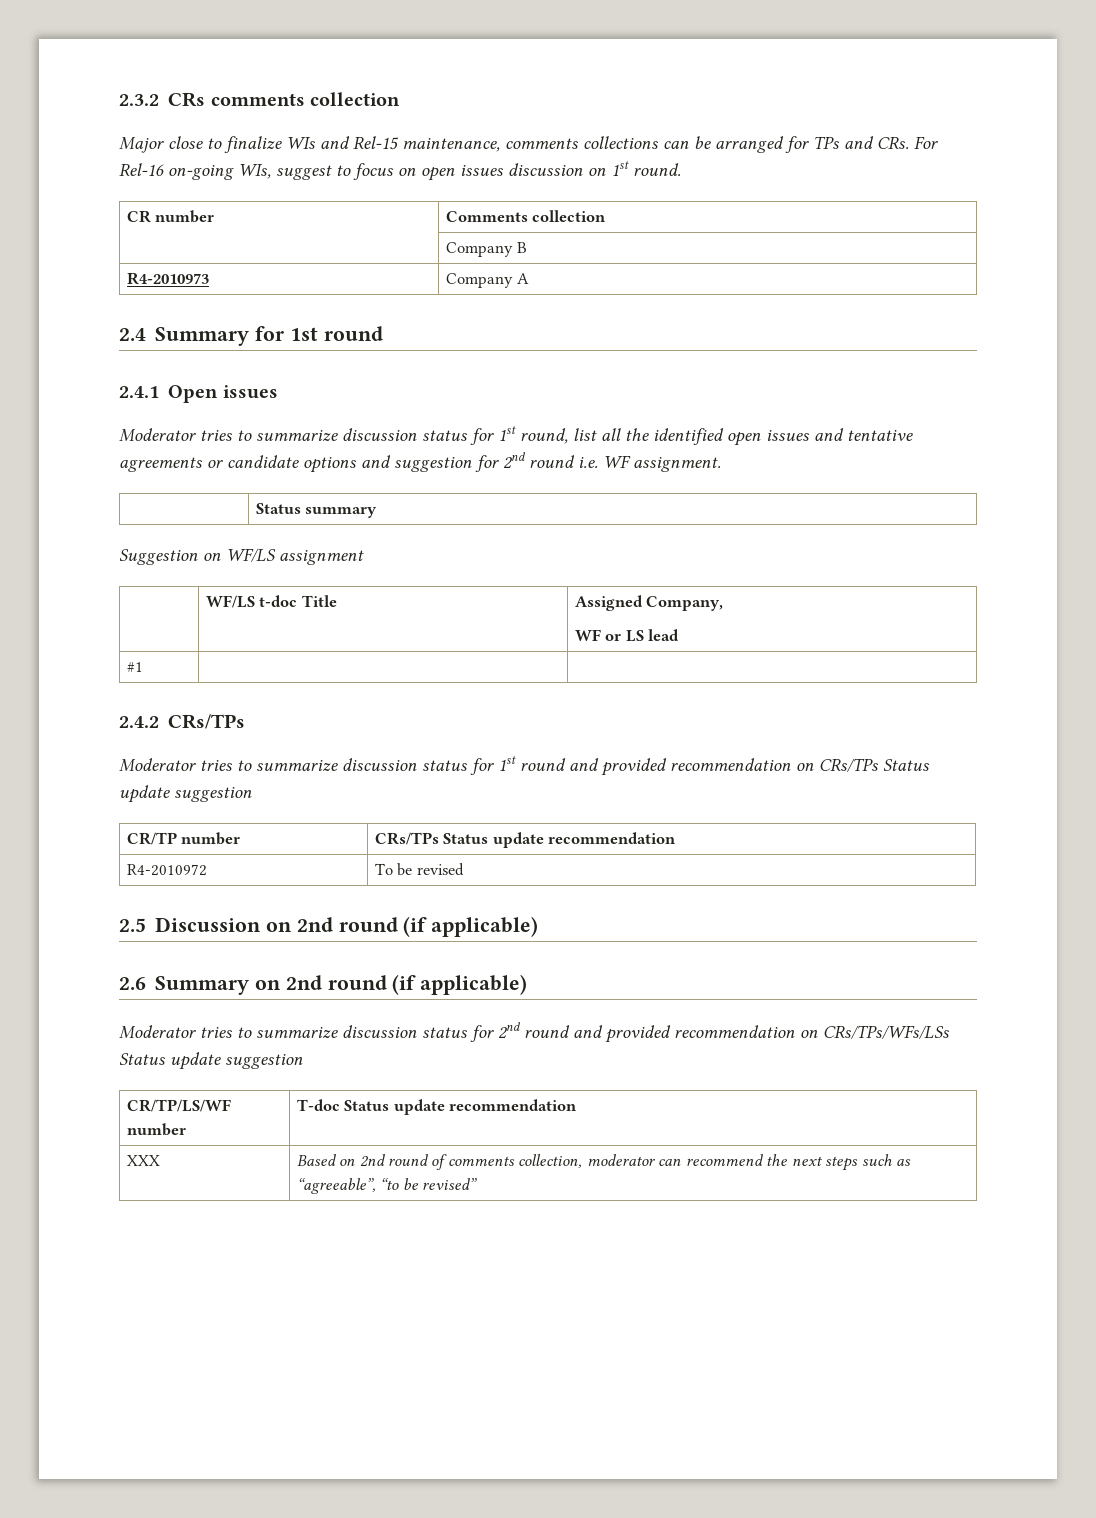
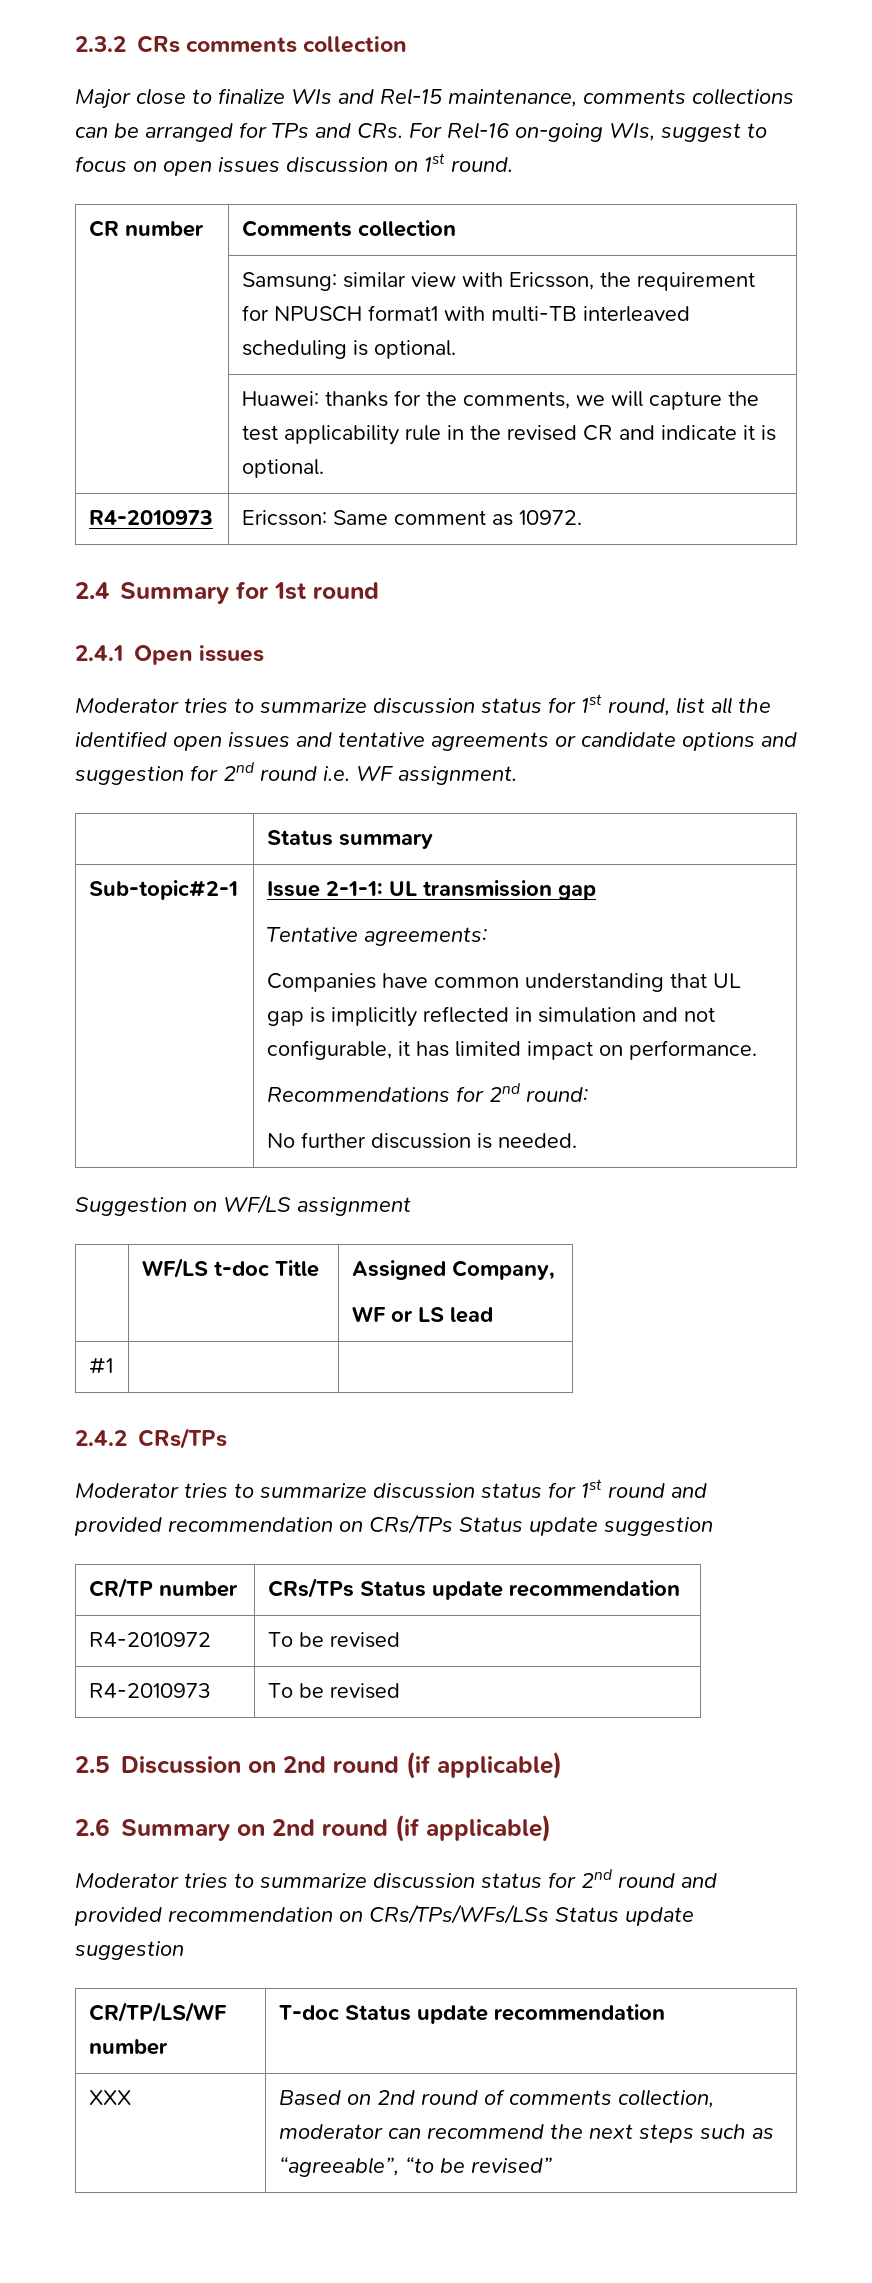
[445,242,528,257] [126,272,209,285] [445,273,530,288] Company B // R4-2010973 | Company A -> [242,272,756,291] [242,305,691,322] [242,340,457,359] [242,390,760,410] [242,425,777,445] [242,459,325,478] [89,510,214,525] [242,510,583,526] Samsung: similar view with Ericsson, the requirement for NPUSCH format1 with multi-TB interleaved scheduling is optional. // | Huawei: thanks for the comments, we will capture the test applicability rule in the revised CR and indicate it is optional. // R4-2010973 | Ericsson: Same comment as 10972.
(378, 512) none -> [89,880,239,900] [267,880,597,900] [267,927,488,946] [267,973,742,992] [267,1006,716,1027] [267,1040,758,1060] [267,1083,589,1102] [267,1132,578,1149] // Sub-topic#2-1 | Issue 2-1-1: UL transmission gap // Tentative agreements: // Companies have common understanding that UL gap is implicitly reflected in simulation and not configurable, it has limited impact on performance. // Recommendations for 2nd round: // No further discussion is needed.
(464, 869) none -> [89,1683,212,1698] [268,1683,401,1699] // R4-2010973 | To be revised

